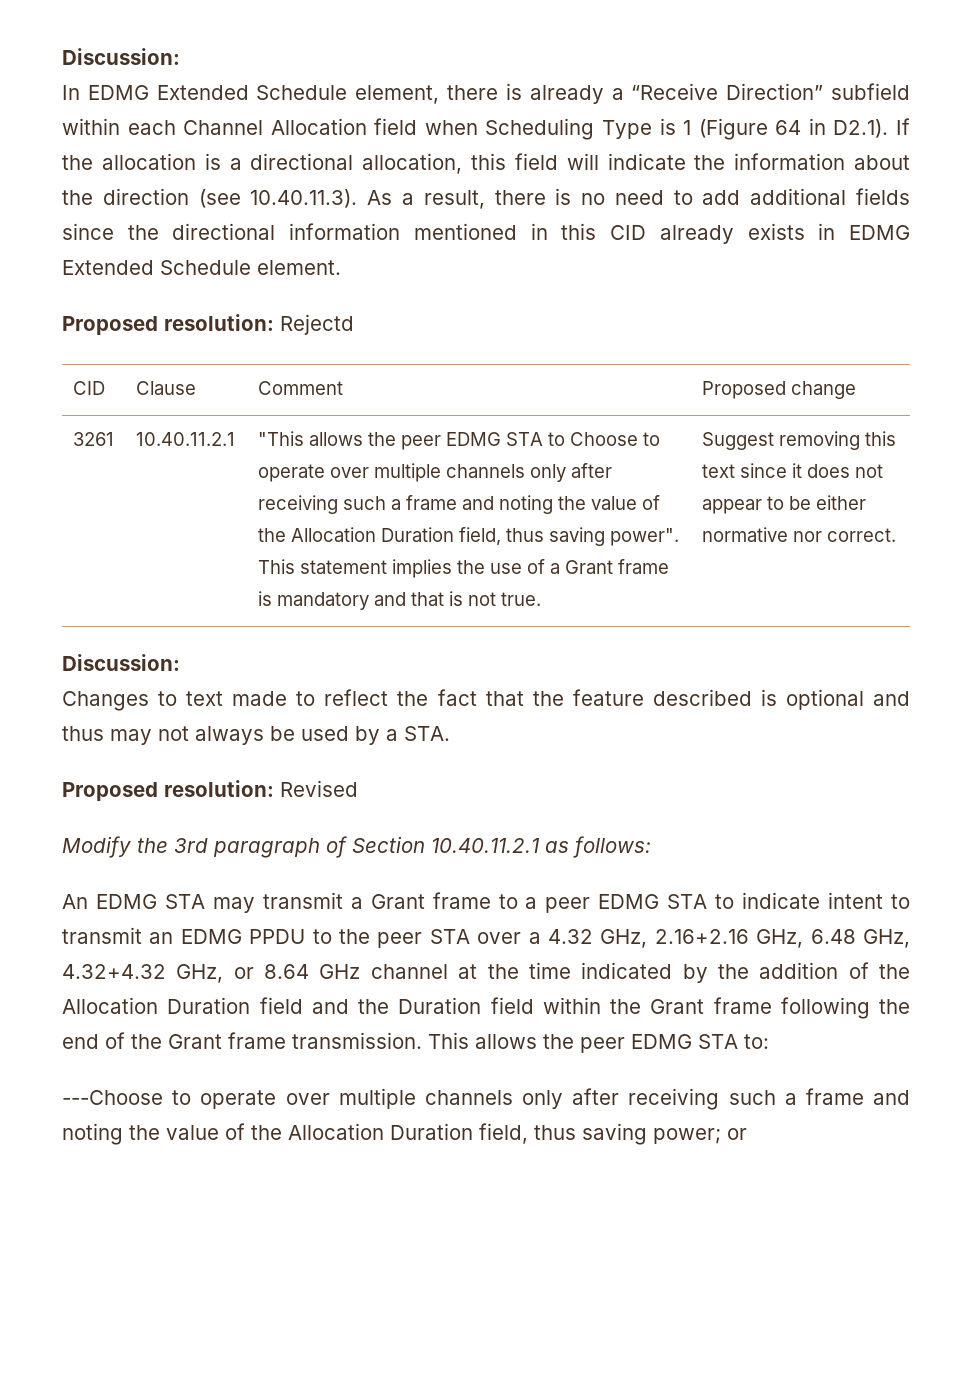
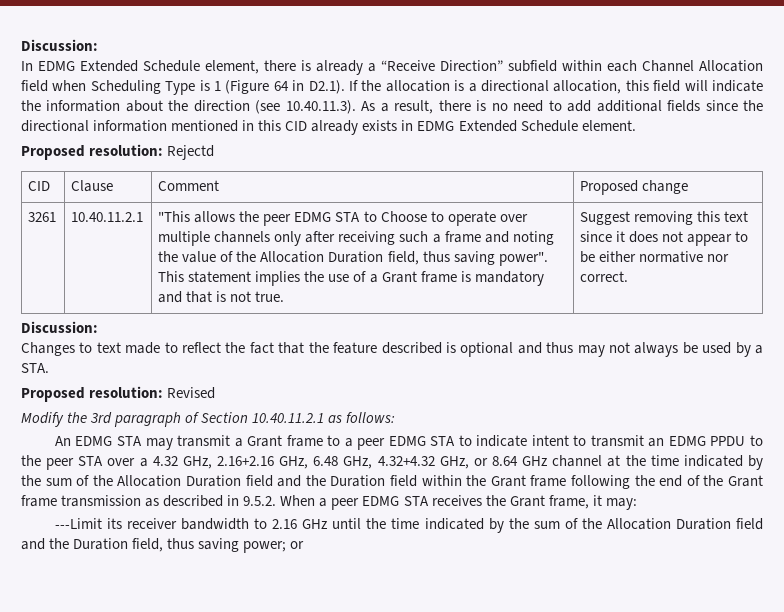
[759,962,839,979] addition -> [45,478,72,486] sum
[292,1032,769,1053] [62,1088,910,1110] [62,1123,384,1145] transmission. This allows the peer EDMG STA to: // ---Choose to operate over multiple channels only after receiving such a frame and noting the value of the Allocation -> [61,495,637,510] [54,518,763,533] [21,538,70,550] transmission as described in 9.5.2. When a peer EDMG STA receives the Grant frame, it may: // ---Limit its receiver bandwidth to 2.16 GHz until the time indicated by the sum of the Allocation Duration field and the

